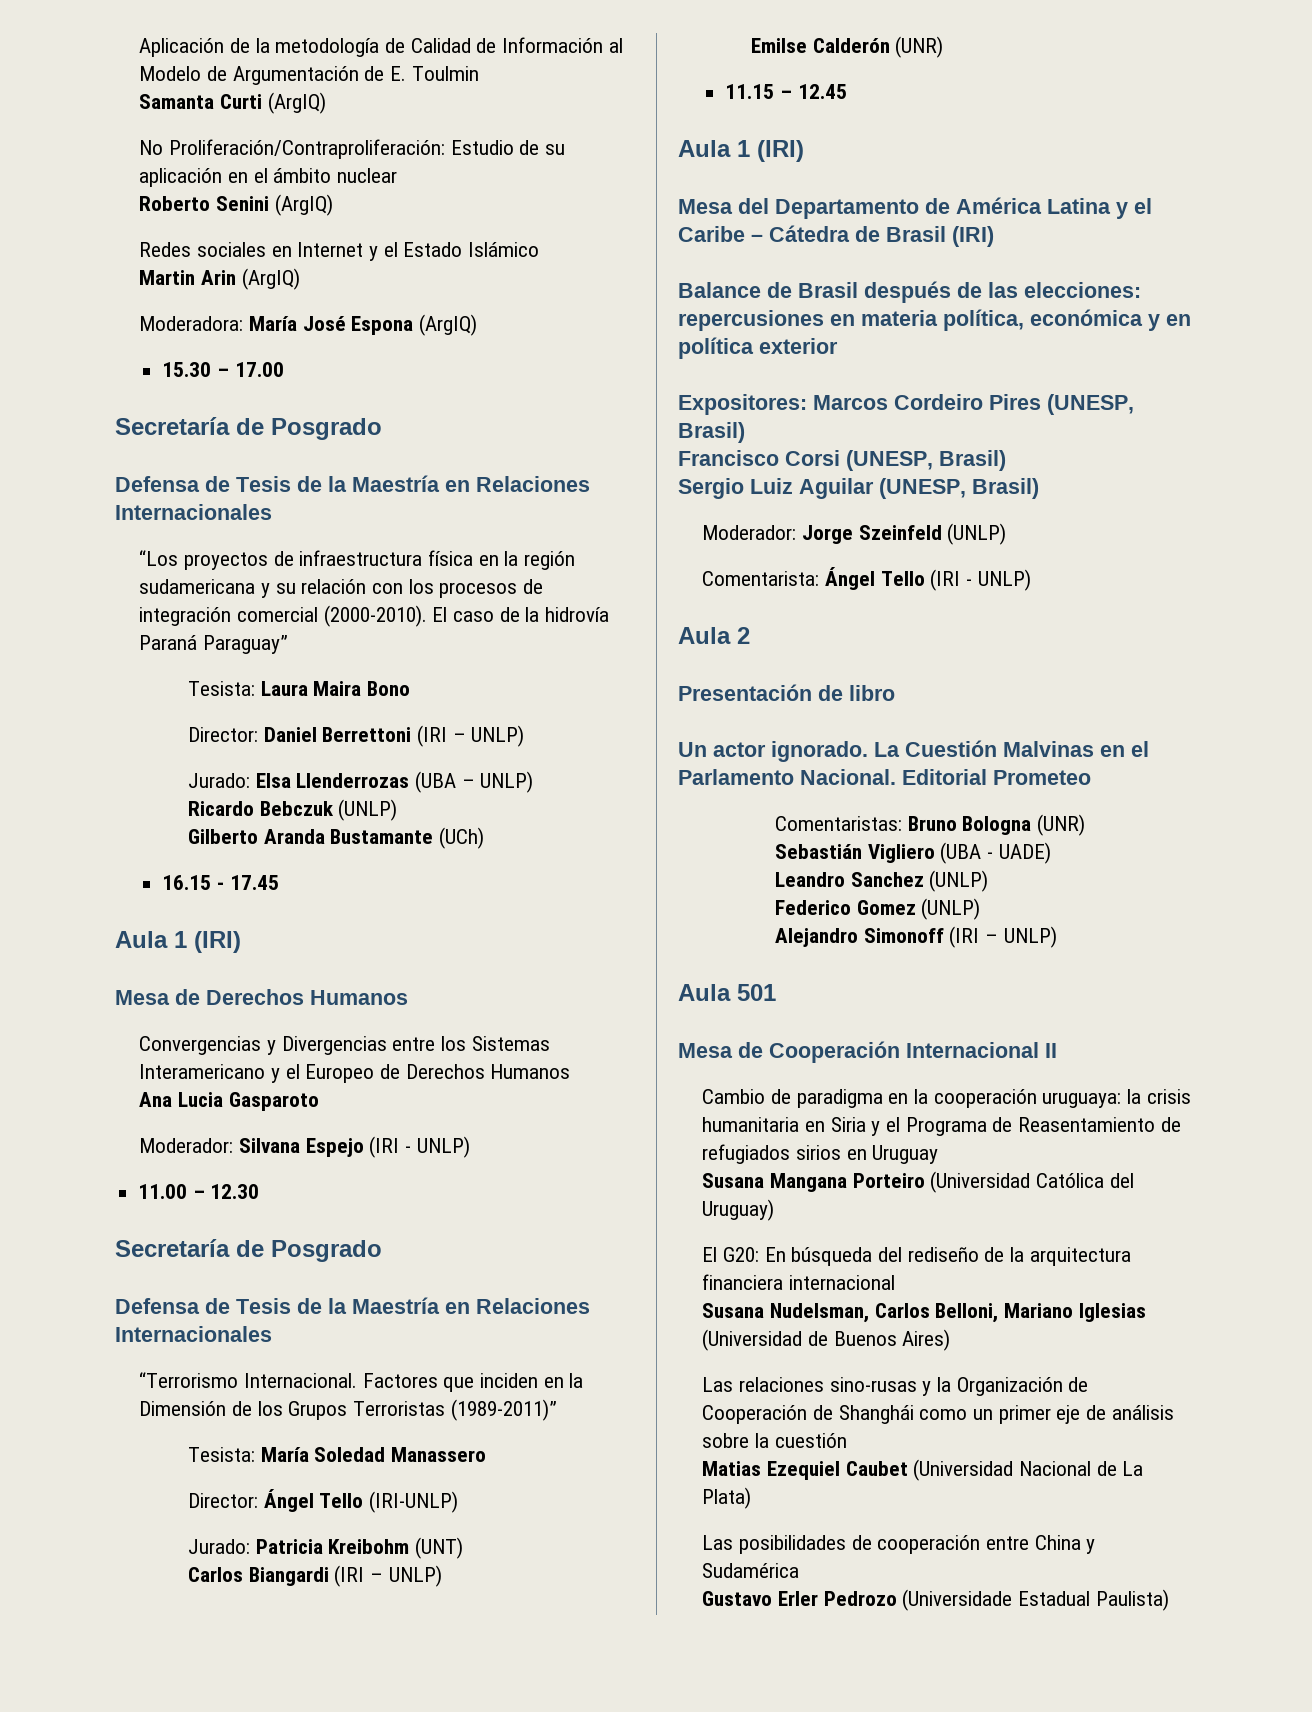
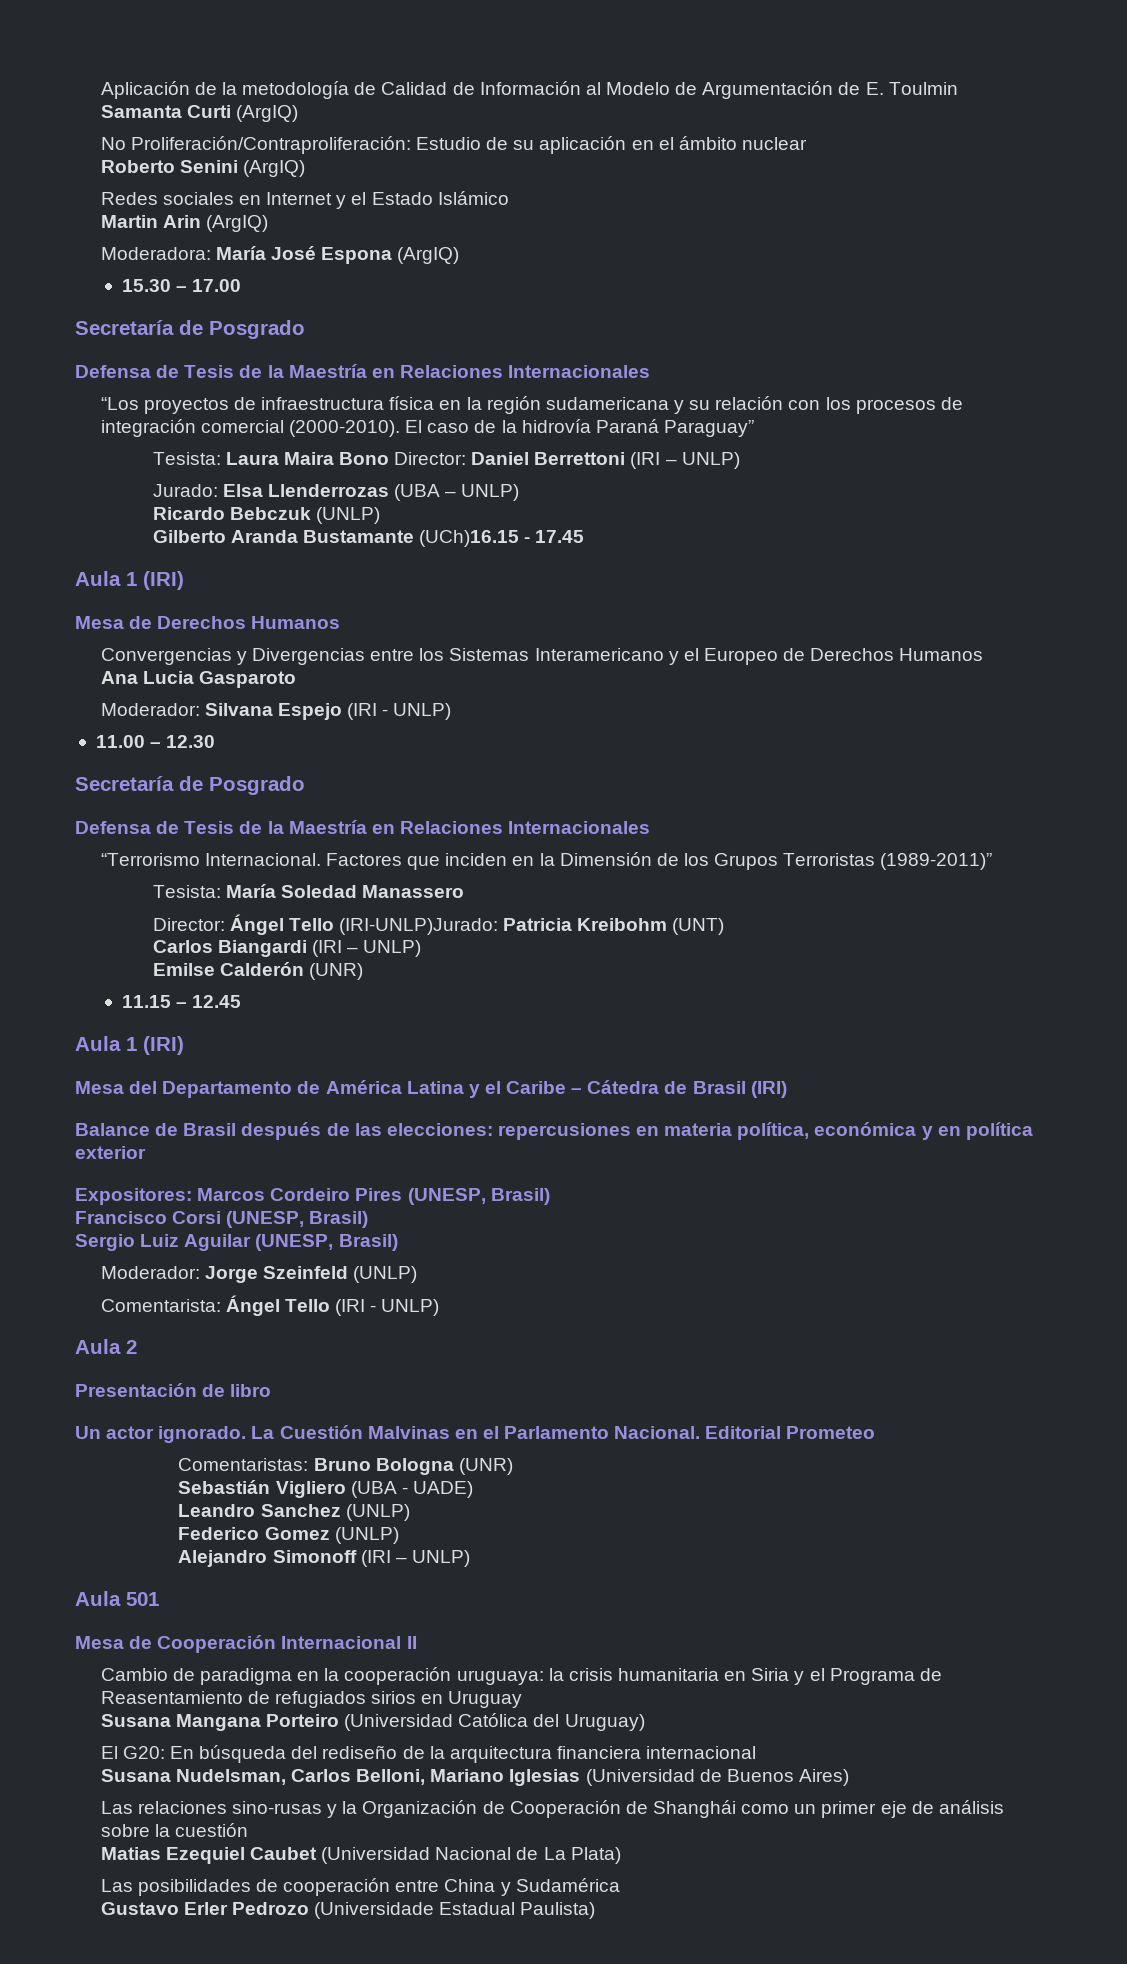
(410, 688) // -> (389, 458) none
[438,827,484,849] [162,875,212,890] (UCh) // 16.15 -> [418,530,519,547] (UCh)16.15
[368,1491,458,1513] [187,1539,250,1554] (IRI-UNLP) // Jurado: -> [338,918,498,935] (IRI-UNLP)Jurado:

